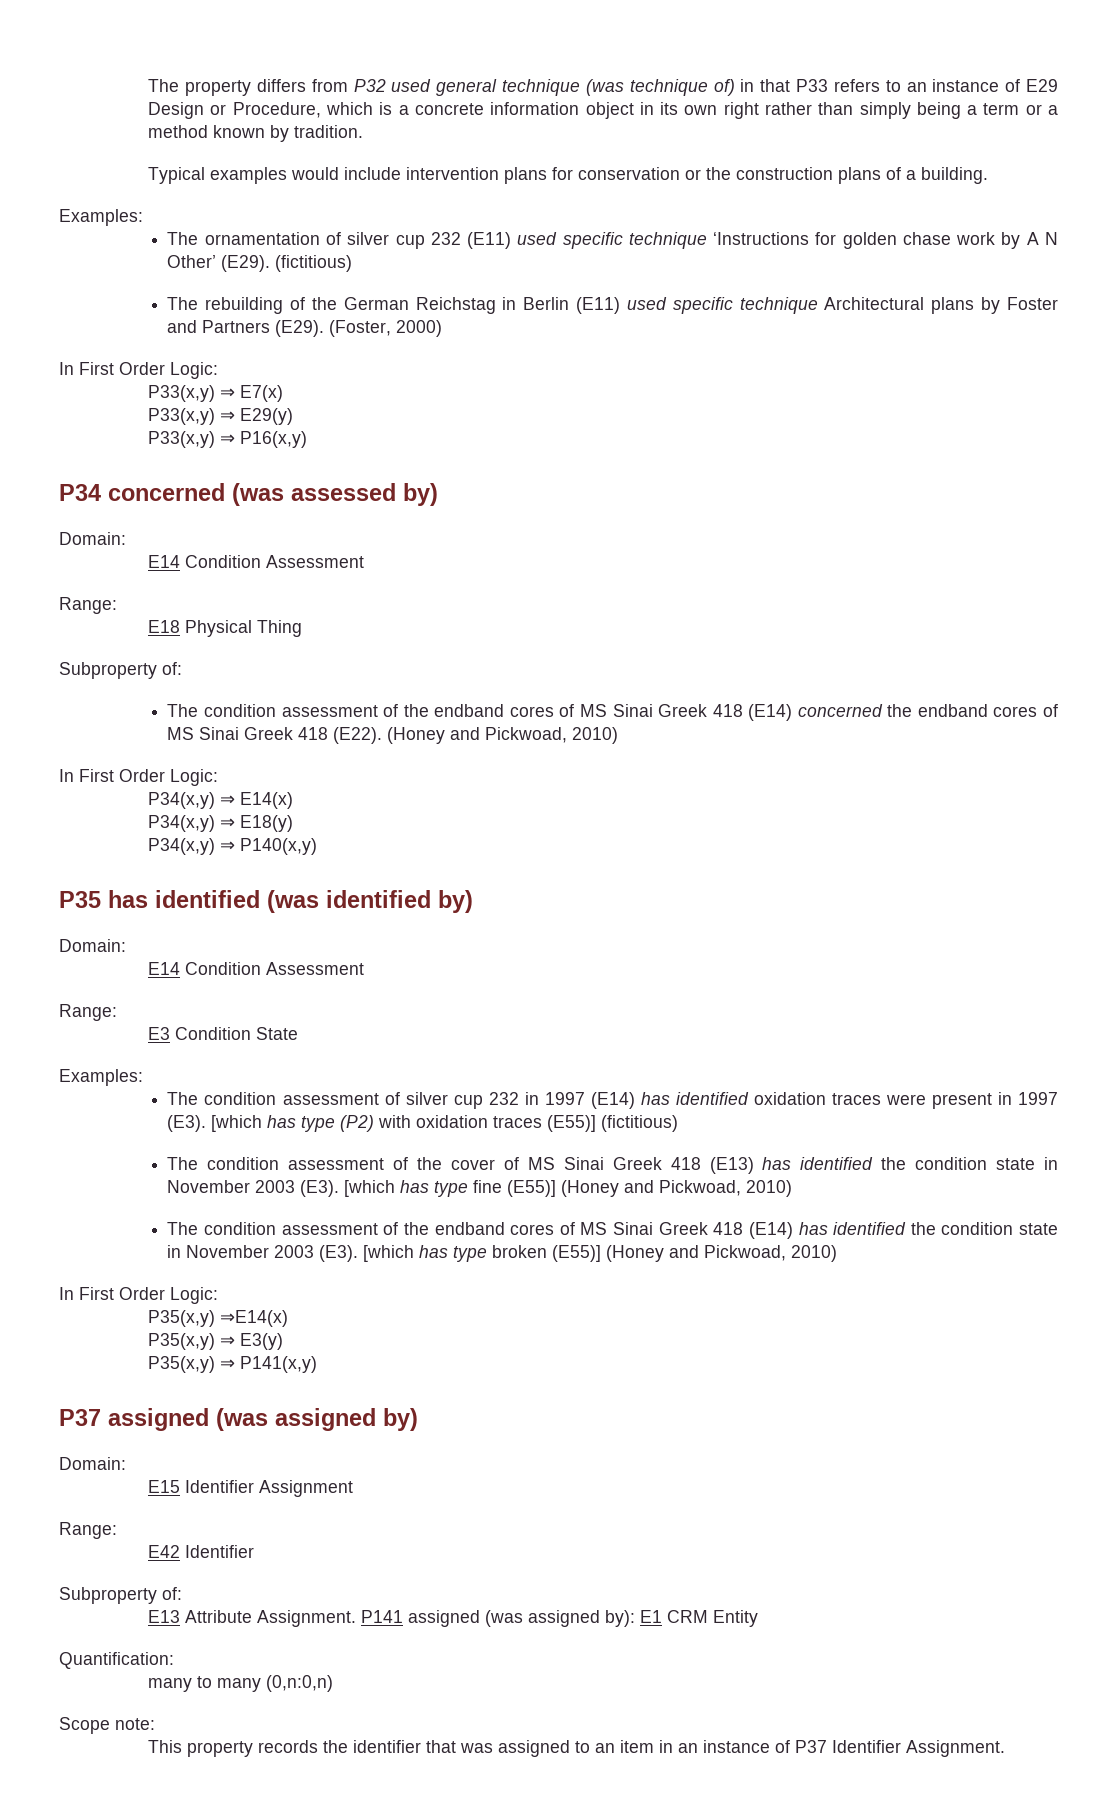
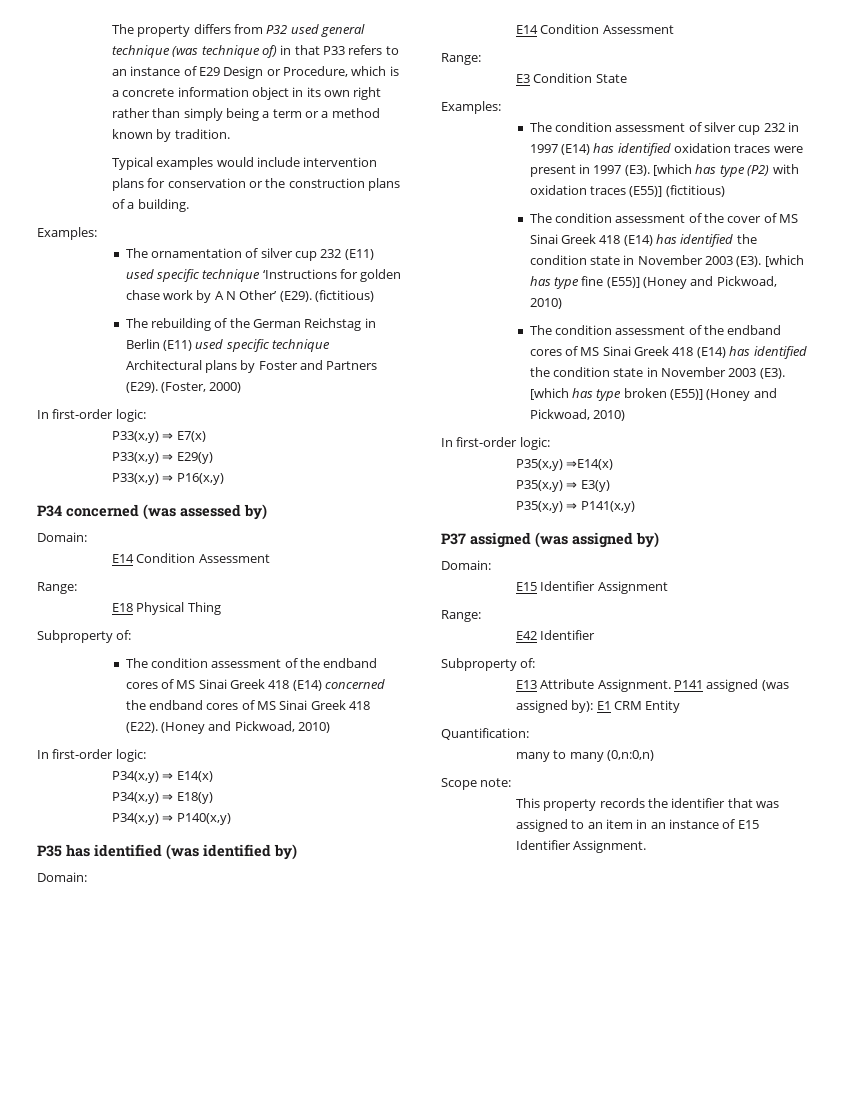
[79,362,218,379] First Order Logic: -> [52,409,146,422] first-order logic:
[79,769,218,786] First Order Logic: -> [52,749,146,762] first-order logic:
[709,1157,754,1174] (E13) -> [623,235,653,246] (E14)
[79,1287,218,1304] First Order Logic: -> [456,437,550,450] first-order logic:
[795,1740,828,1753] P37 -> [737,820,759,829] E15

